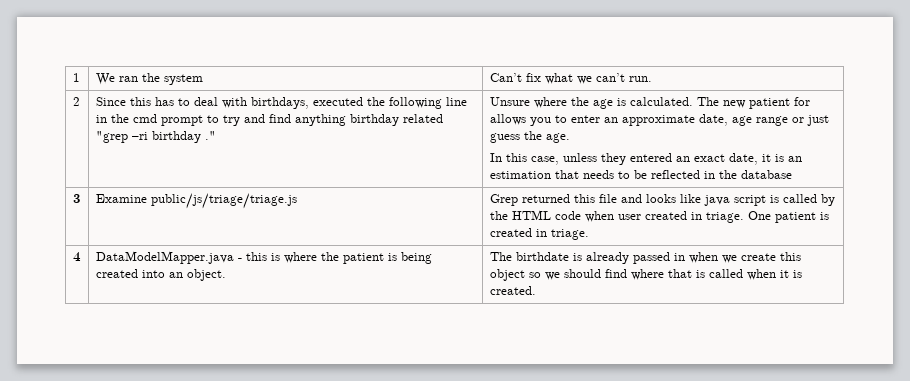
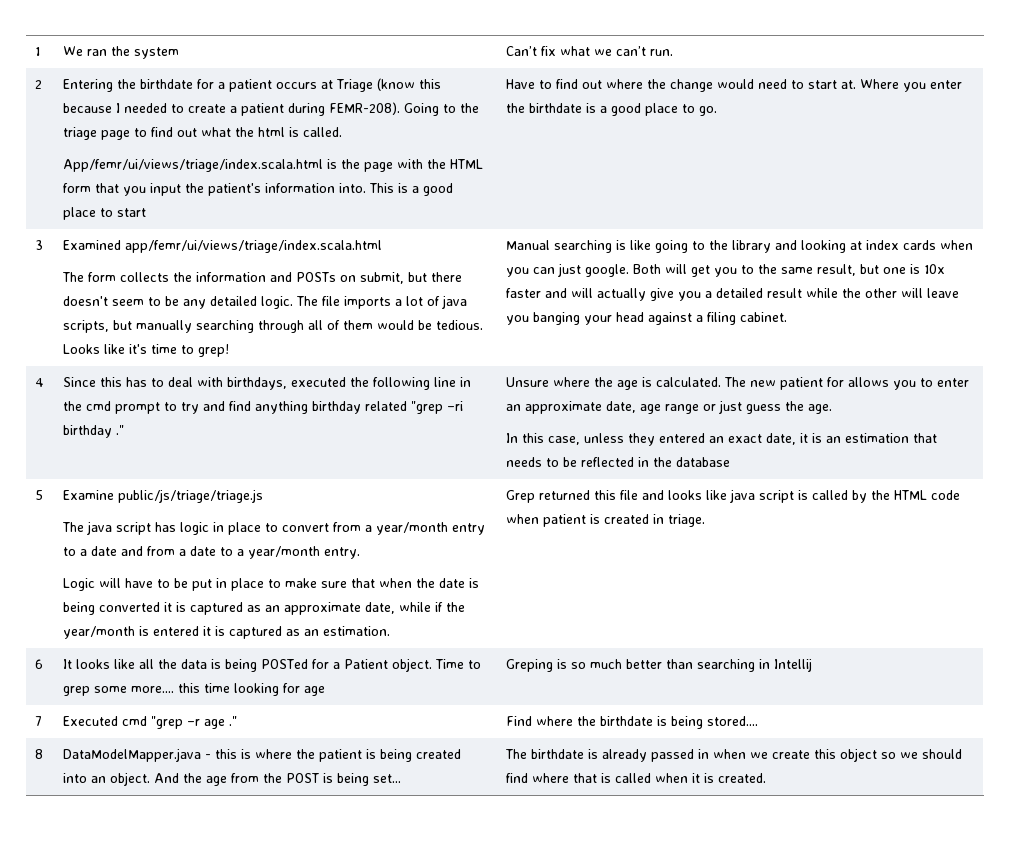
(80, 101) none -> [63,78,442,92] [63,102,480,116] [63,127,343,140] [63,159,484,172] [63,183,454,196] [63,207,147,220] [506,79,963,92] [506,103,718,116] [35,240,44,250] [63,240,383,253] [62,272,463,284] [63,295,468,309] [63,320,484,333] [63,344,230,357] [506,240,974,253] [506,263,946,277] [506,288,960,301] [506,312,788,325] [35,378,45,387] | Entering the birthdate for a patient occurs at Triage (know this because I needed to create a patient during FEMR-208). Going to the triage page to find out what the html is called. // App/femr/ui/views/triage/index.scala.html is the page with the HTML form that you input the patient's information into. This is a good place to start | Have to find out where the change would need to start at. Where you enter the birthdate is a good place to go. // 3 | Examined app/femr/ui/views/triage/index.scala.html // The form collects the information and POSTs on submit, but there doesn't seem to be any detailed logic. The file imports a lot of java scripts, but manually searching through all of them would be tedious. Looks like it's time to grep! | Manual searching is like going to the library and looking at index cards when you can just google. Both will get you to the same result, but one is 10x faster and will actually give you a detailed result while the other will leave you banging your head against a filing cabinet. // 4
[72,194,80,203] 3 -> [35,490,44,500] 5
(297, 201) none -> [62,521,486,535] [63,546,361,559] [63,578,480,591] [63,602,466,615] [63,626,391,639] // The java script has logic in place to convert from a year/month entry to a date and from a date to a year/month entry. // Logic will have to be put in place to make sure that when the date is being converted it is captured as an approximate date, while if the year/month is entered it is captured as an estimation.
[617,211,771,223] user created in triage. One -> (540, 519) none
[72,252,81,262] 4 -> [35,659,44,669] [63,658,482,672] [63,683,326,696] [506,658,813,672] [35,716,43,726] [63,716,238,729] [506,716,759,729] [35,749,44,759] 6 | It looks like all the data is being POSTed for a Patient object. Time to grep some more.... this time looking for age | Greping is so much better than searching in Intellij // 7 | Executed cmd "grep –r age ." | Find where the birthdate is being stored.... // 8
(226, 275) none -> [154,773,402,786] And the age from the POST is being set...

